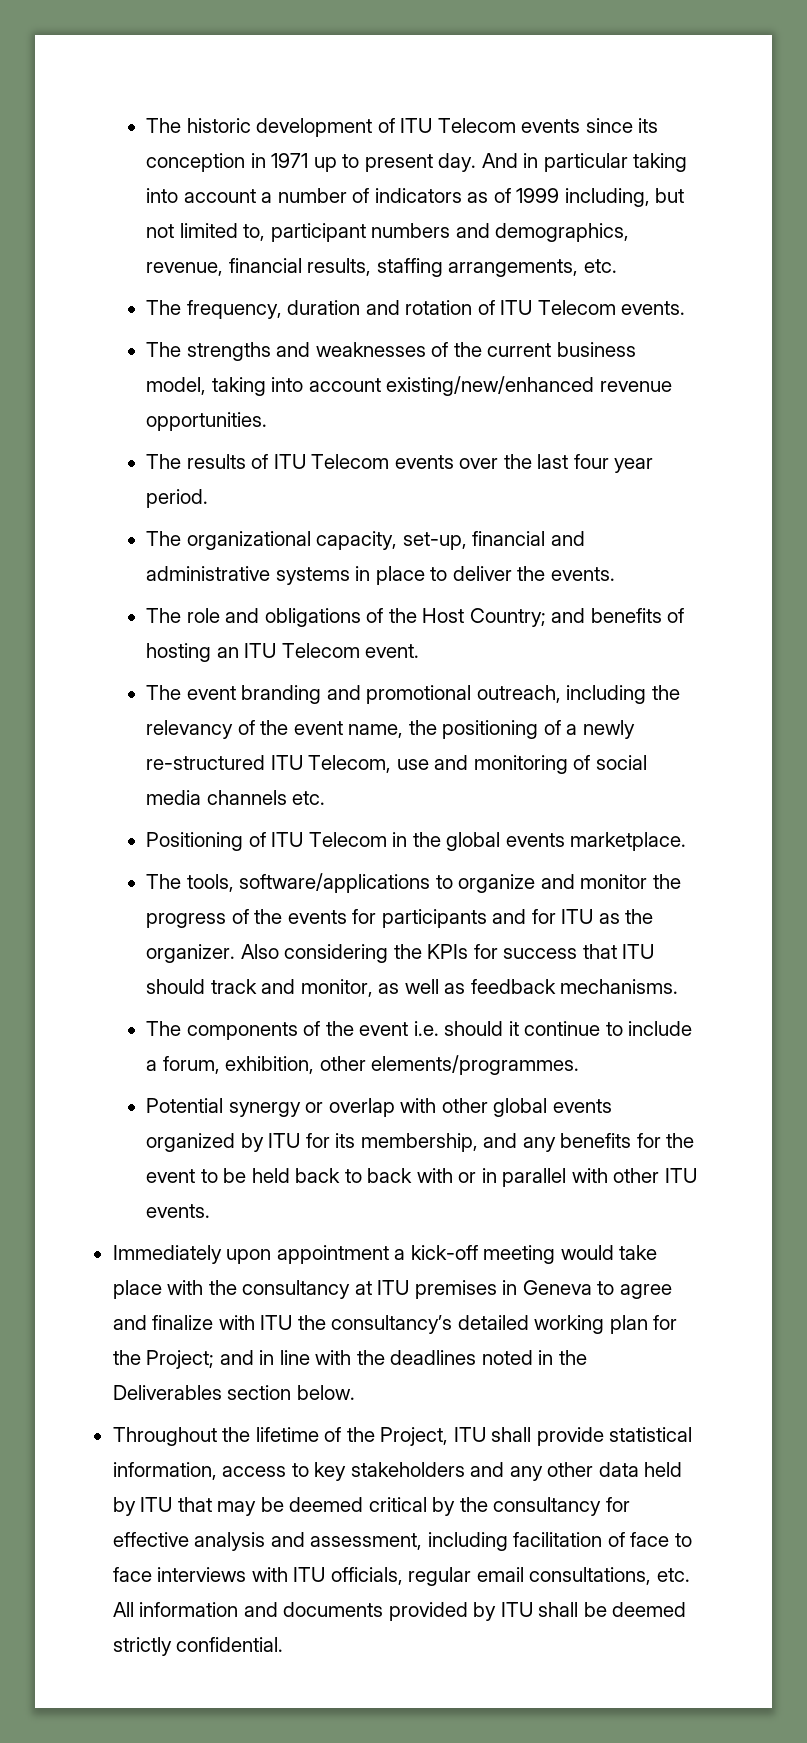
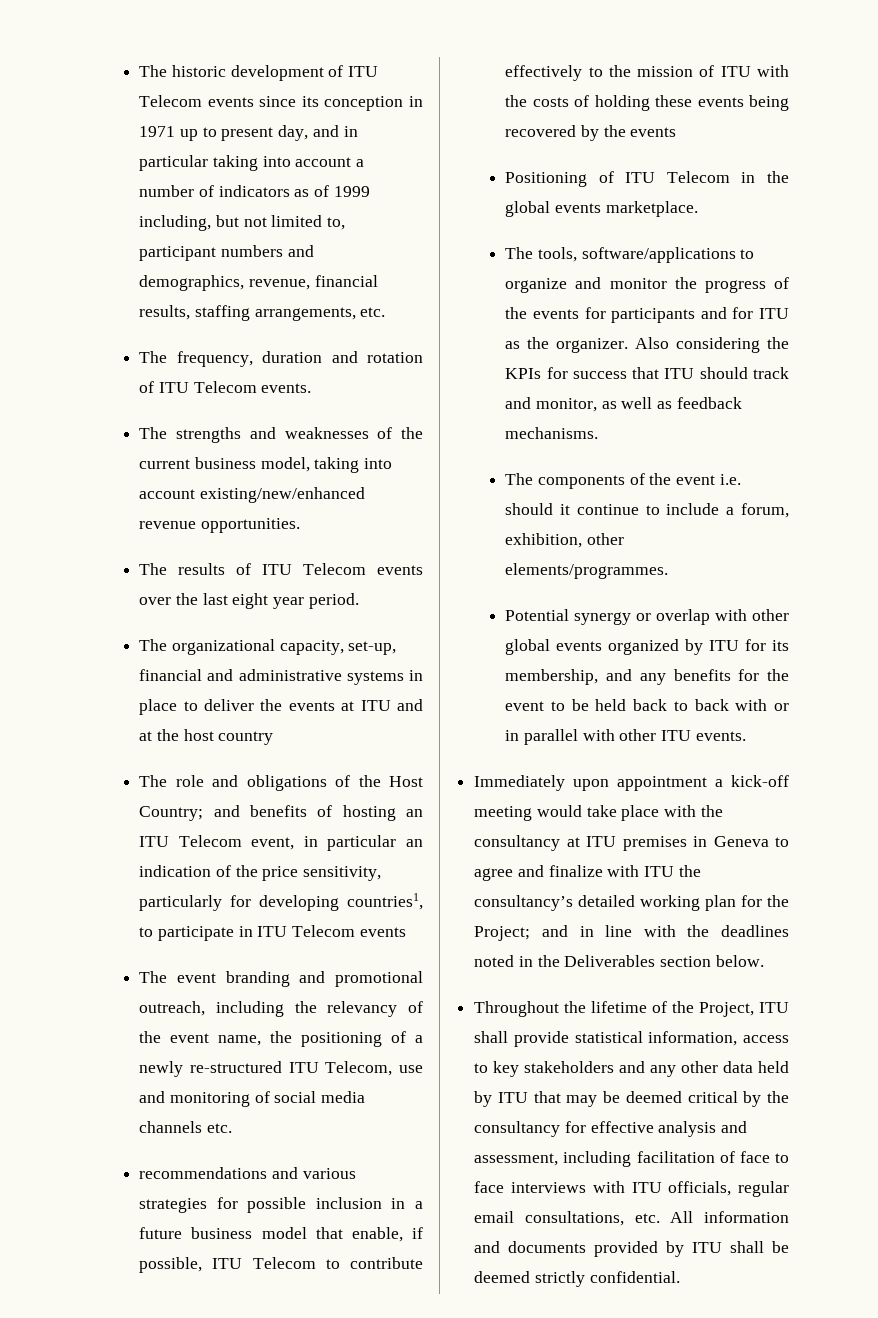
[438,153,518,172] day. And -> [278,125,339,141] day, and
[573,454,609,469] four -> [232,593,269,609] eight
[550,567,615,581] events. -> [288,699,424,711] [139,729,274,745] events at ITU and at the host country
[365,644,420,658] event. -> [251,835,423,851] [139,865,382,881] [139,893,423,911] [139,925,406,941] event, in particular an indication of the price sensitivity, particularly for developing countries1, to participate in ITU Telecom events
(326, 798) none -> [139,1167,356,1179] [139,1197,423,1213] [139,1227,423,1242] [139,1257,423,1273] [505,65,789,81] [505,95,789,111] [505,125,677,141] // recommendations and various strategies for possible inclusion in a future business model that enable, if possible, ITU Telecom to contribute effectively to the mission of ITU with the costs of holding these events being recovered by the events

